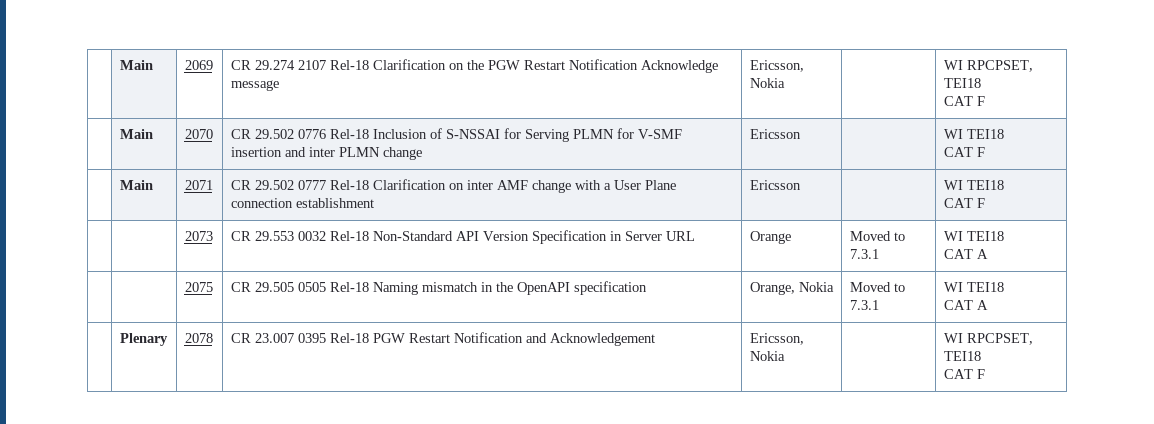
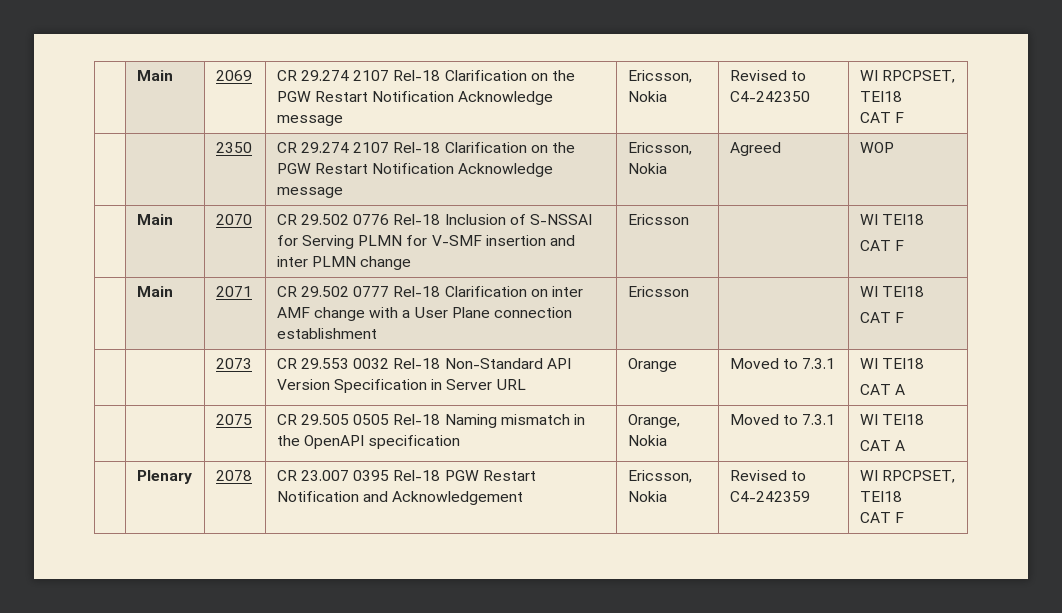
[943,60,1033,72] [943,78,981,88] [943,96,985,106] | WI RPCPSET, TEI18 // CAT F -> [729,70,806,81] [729,91,810,102] [859,70,955,83] [859,91,902,102] [859,112,904,123] [215,142,252,153] [276,142,575,153] [276,163,554,177] [276,187,343,198] [627,142,692,155] [627,163,667,174] [729,142,781,156] [859,142,894,153] Revised to C4-242350 | WI RPCPSET, TEI18 // CAT F // | | 2350 | CR 29.274 2107 Rel-18 Clarification on the PGW Restart Notification Acknowledge message | Ericsson, Nokia | Agreed | WOP
(785, 356) none -> [729,470,806,481] [729,491,810,502] Revised to C4-242359

